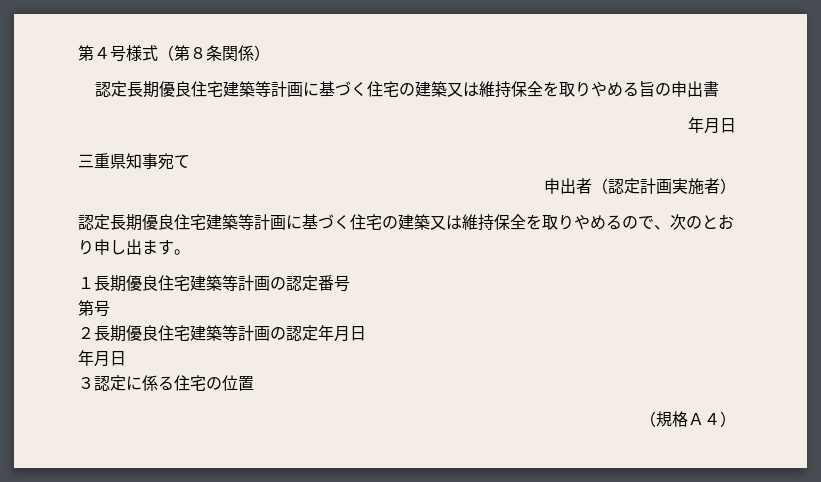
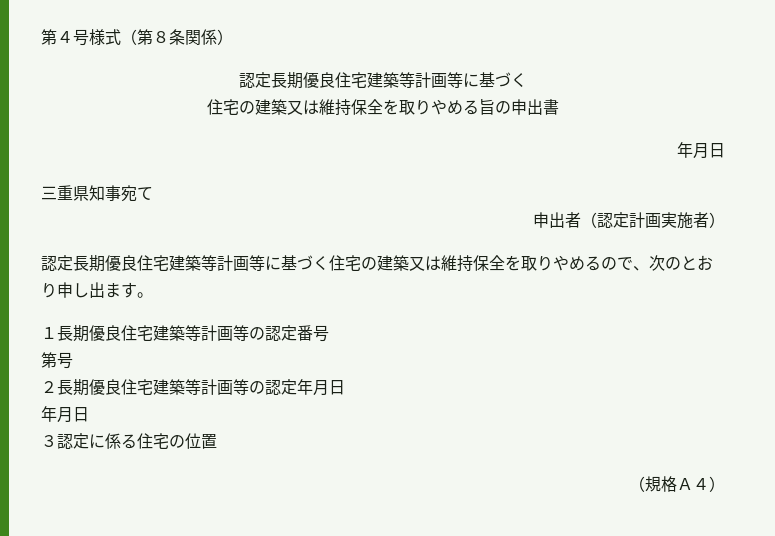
[303,81,367,97] に基づく -> [447,72,527,88] 等に基づく //
(286, 222) none -> [249,255,265,271] 等
(270, 283) none -> [233,325,249,341] 等
(270, 333) none -> [233,379,249,395] 等

